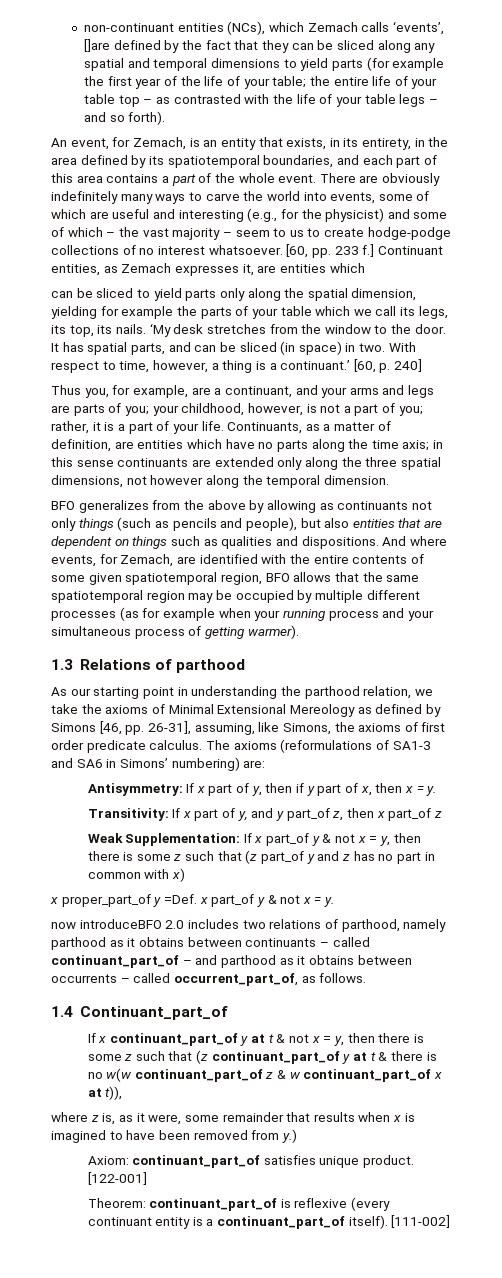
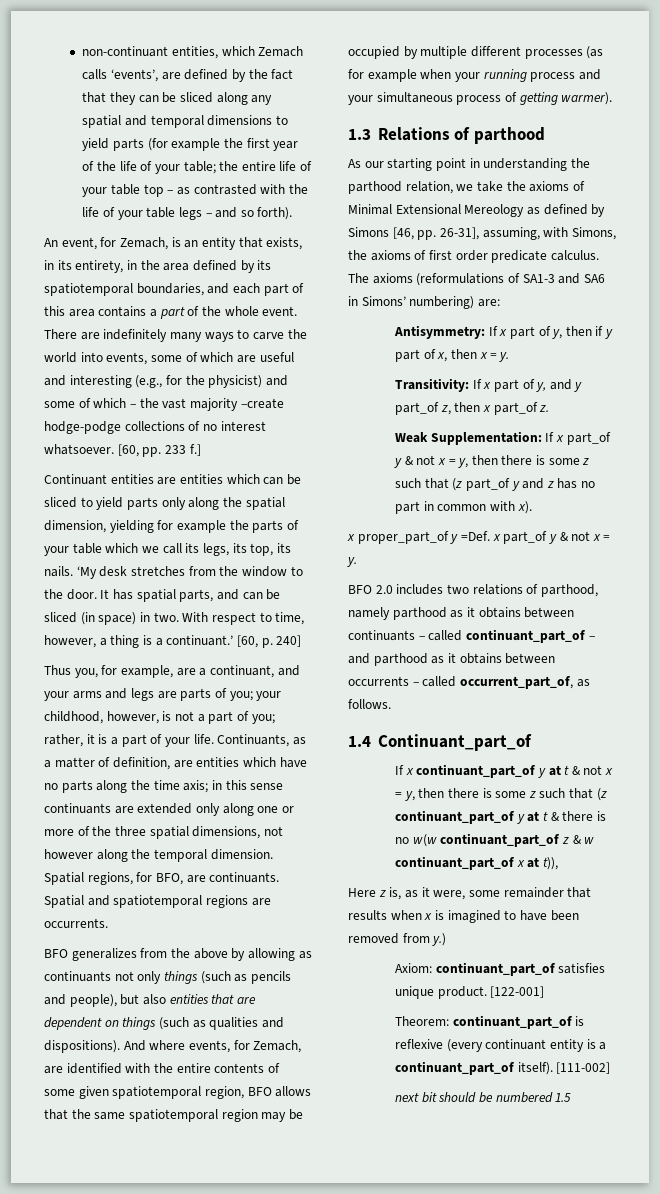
[177,21,266,35] entities (NCs), -> [171,46,218,59] entities,
[84,39,111,52] []are -> [161,72,181,80] are
[382,173,441,186] obviously -> (100, 336) none
[222,228,365,237] – seem to us to create -> [240,398,284,409] –create
[377,246,443,255] [51,263,365,276] Continuant entities, as Zemach expresses it, are entities which // -> [44,474,260,485] // Continuant entities are entities which
(338, 463) none -> [257,806,294,813] [44,826,90,836] one or more of
(389, 480) none -> [44,872,280,885] [44,895,271,908] [44,918,108,928] Spatial regions, for BFO, are continuants. Spatial and spatiotemporal regions are occurrents.
[170,536,200,546] such -> [158,1017,189,1030] (such
[301,536,379,549] dispositions. -> [44,1040,120,1053] dispositions).
[258,722,280,732] like -> [543,227,569,237] with
[433,811,442,818] z -> [539,405,550,412] z.
[171,868,185,882] x) -> [517,501,532,514] x).
[51,919,162,929] now introduceBFO -> [348,585,372,594] BFO
[51,1112,88,1122] where -> [348,888,376,897] Here
(451, 1221) none -> [394,1092,572,1103] // next bit should be numbered 1.5

